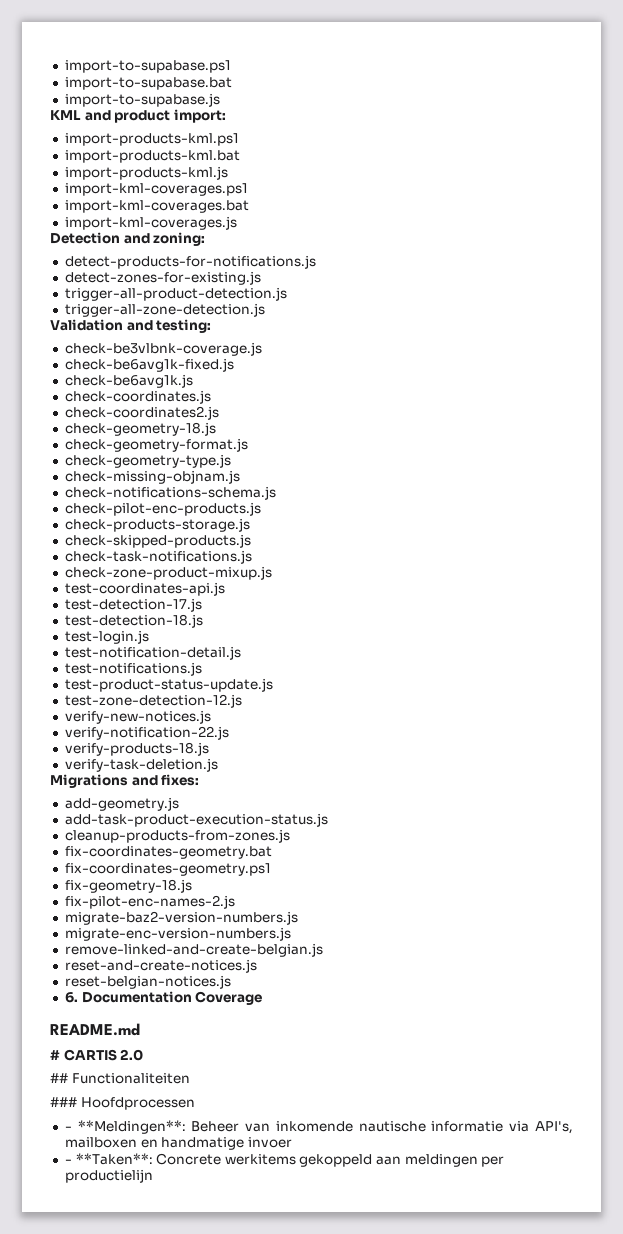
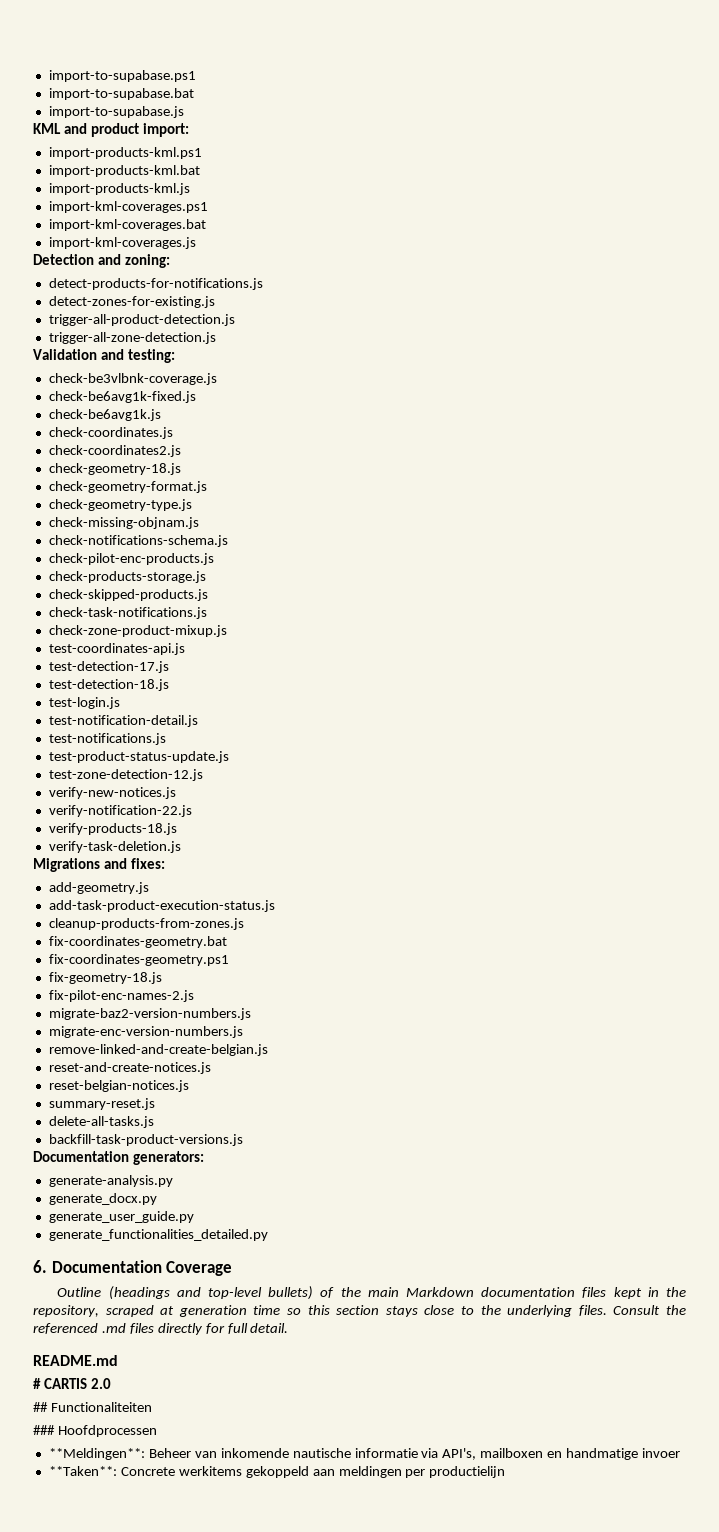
[64,991,263,1005] 6. Documentation Coverage -> [48,1098,155,1110] [48,1116,154,1128] [48,1134,243,1146] [33,1151,204,1165] [48,1175,173,1187] [48,1193,157,1205] [48,1211,194,1223] [48,1229,268,1241] [33,1260,233,1276] [57,1286,686,1300] [33,1305,687,1317] [33,1323,289,1335] summary-reset.js // delete-all-tasks.js // backfill-task-product-versions.js // Documentation generators: // generate-analysis.py // generate_docx.py // generate_user_guide.py // generate_functionalities_detailed.py // 6. Documentation Coverage // Outline (headings and top-level bullets) of the main Markdown documentation files kept in the repository, scraped at generation time so this section stays close to the underlying files. Consult the referenced .md files directly for full detail.
[64,1126,72,1131] - -> (157, 1431) none
[64,1159,72,1164] - -> (681, 1453) none

